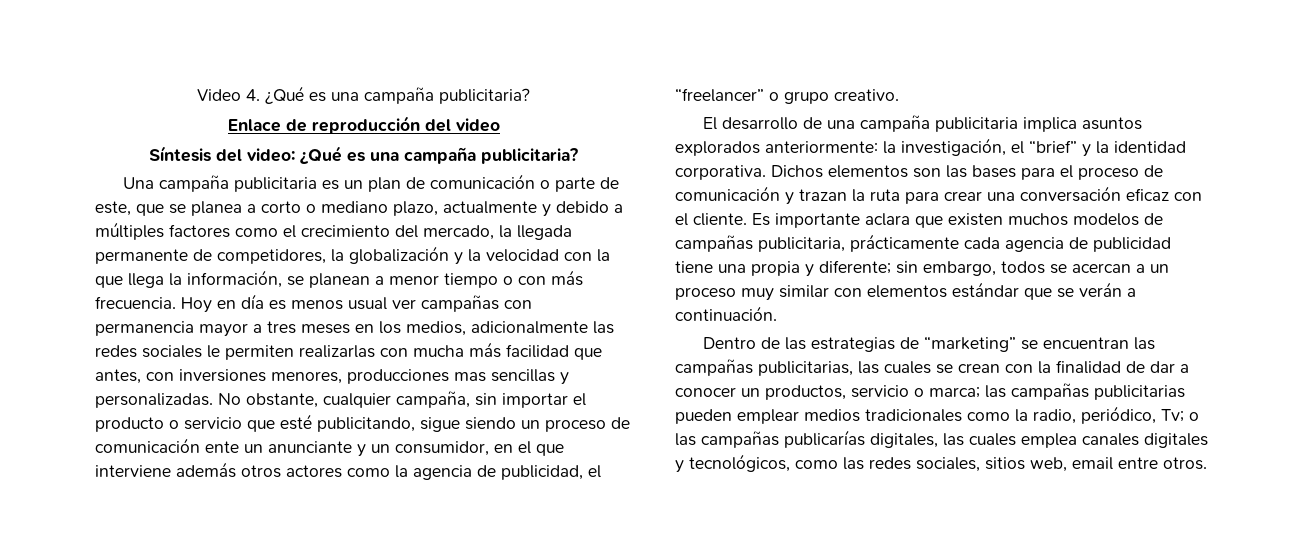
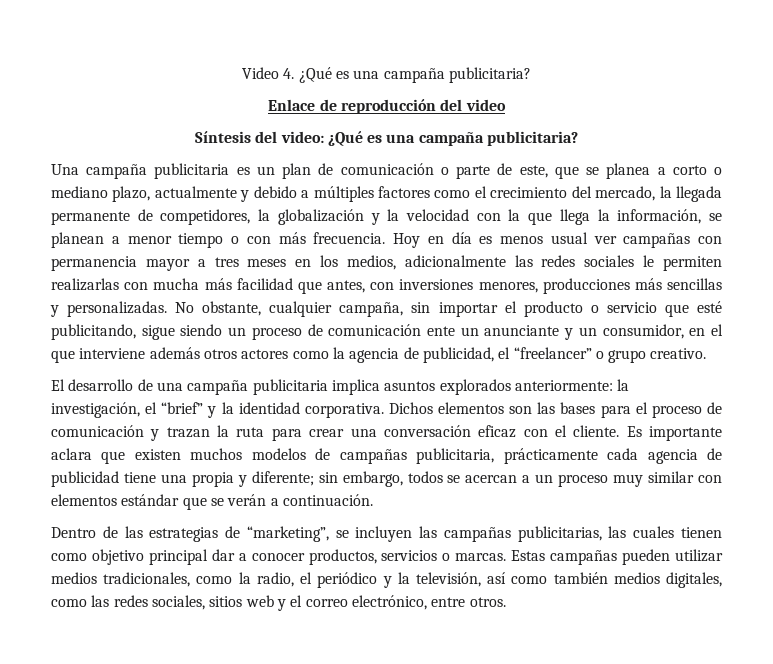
[454,372,486,382] mas -> [634,278,662,290] más
[923,336,1129,352] “marketing” se encuentran -> [246,526,413,542] “marketing”, se incluyen
[936,360,1189,374] [675,383,1185,400] [675,406,1199,424] [675,430,1208,448] [675,454,790,473] se crean con la finalidad de dar a conocer un productos, servicio o marca; las campañas publicitarias pueden emplear medios tradicionales como la radio, periódico, Tv; o las campañas publicarías digitales, las cuales emplea canales digitales y tecnológicos, -> [680,527,722,538] [51,549,723,565] [51,572,722,588] tienen como objetivo principal dar a conocer productos, servicios o marcas. Estas campañas pueden utilizar medios tradicionales, como la radio, el periódico y la televisión, así como también medios digitales,
[1030,457,1113,472] web, email -> [245,595,427,611] web y el correo electrónico,

